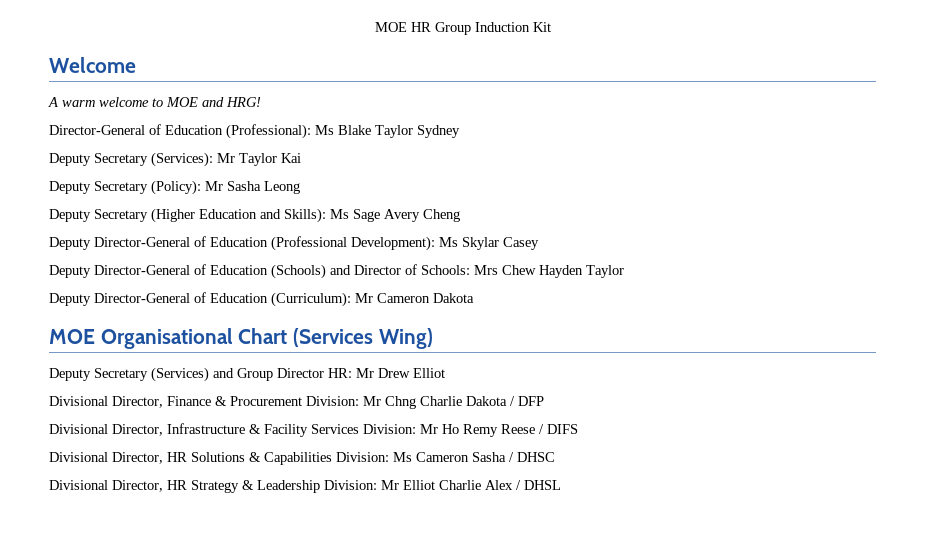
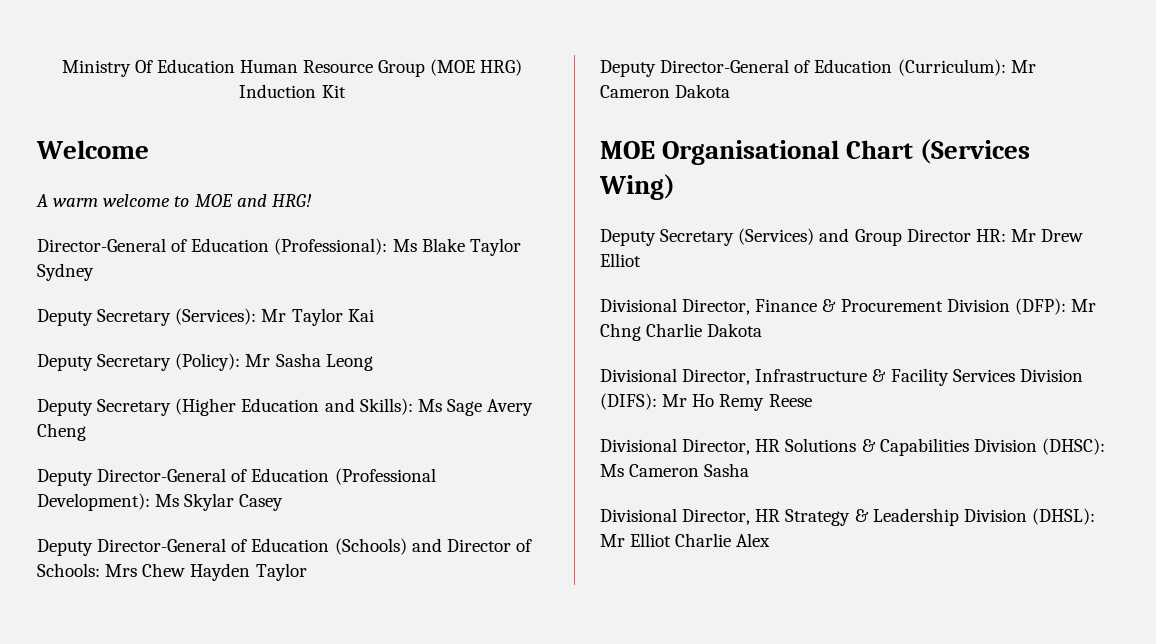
[374,22,471,35] MOE HR Group -> [61,59,523,77] Ministry Of Education Human Resource Group (MOE HRG)
[306,396,359,406] Division: -> [946,298,1066,315] Division (DFP):
[510,396,544,406] / DFP -> (763, 330) none
[363,424,416,434] Division: -> [1019,369,1083,382] [600,393,657,410] Division (DIFS):
[539,424,578,434] / DIFS -> (812, 400) none
[336,452,389,462] Division: -> [973,438,1105,455] Division (DHSC):
[509,452,555,462] / DHSC -> (750, 470) none
[324,480,377,490] Division: -> [963,508,1095,525] Division (DHSL):
[516,480,561,490] / DHSL -> (771, 540) none

